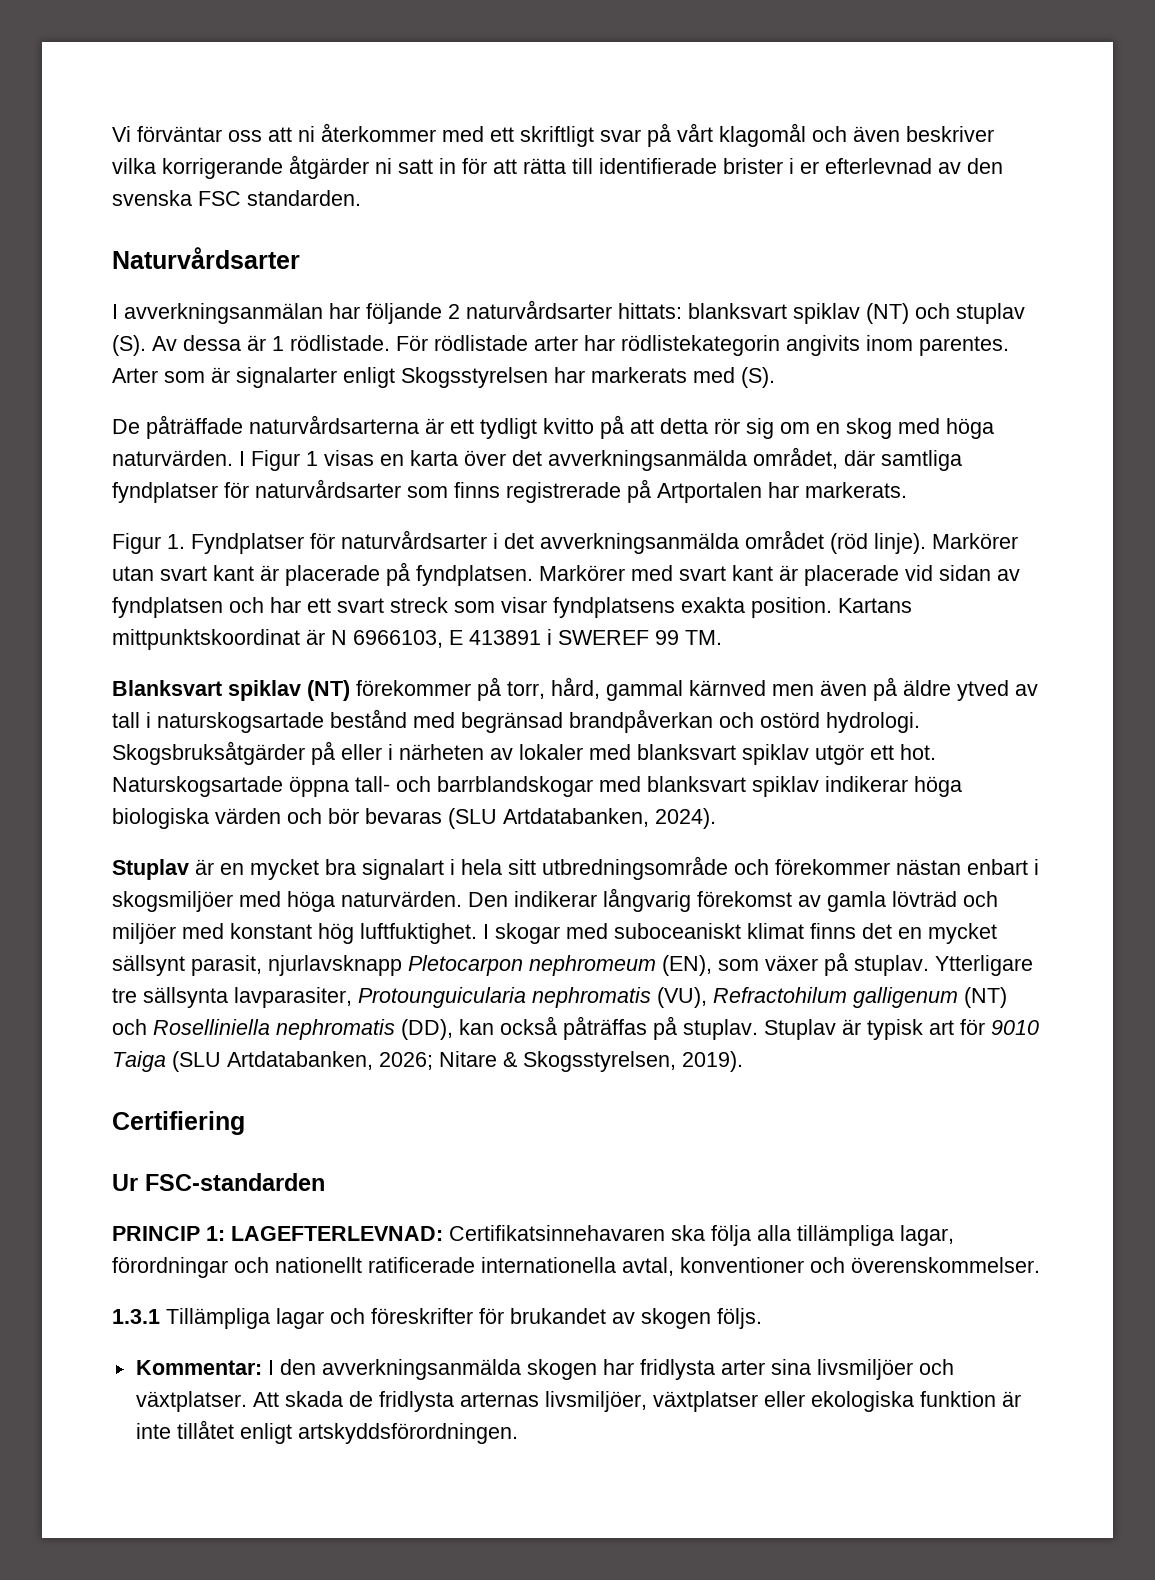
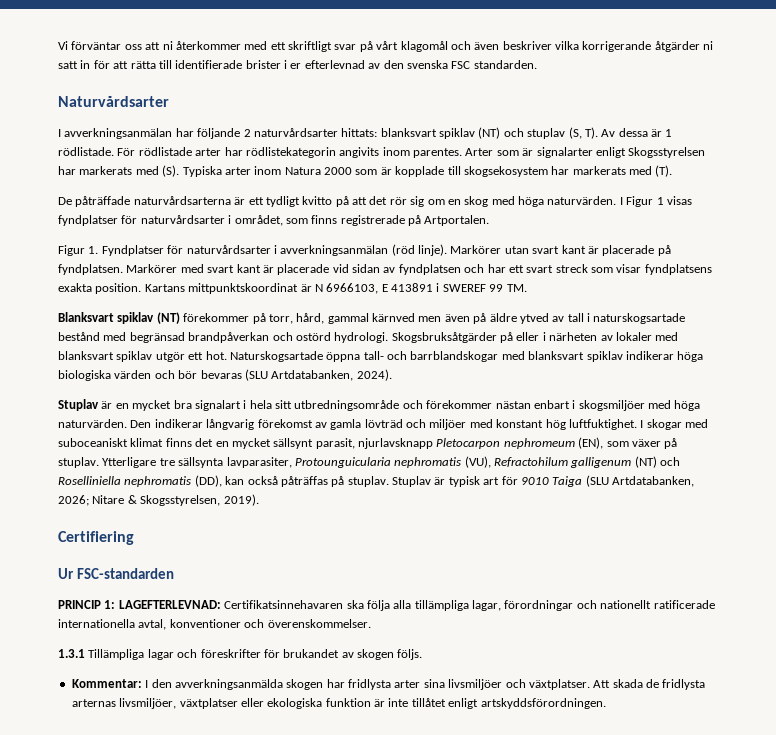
[112,335,146,356] (S). -> [568,127,598,139] (S, T).
(775, 377) none -> [182,165,673,177] Typiska arter inom Natura 2000 som är kopplade till skogsekosystem har markerats med (T).
[660,418,708,434] detta -> [369,196,388,205] det
[380,447,962,471] en karta över det avverkningsanmälda området, där samtliga -> (692, 200) none
(401, 488) none -> [228,215,283,226] i området,
[657,482,907,503] Artportalen har markerats. -> [424,215,490,226] Artportalen.
[504,530,824,554] det avverkningsanmälda området -> [280,245,389,256] avverkningsanmälan

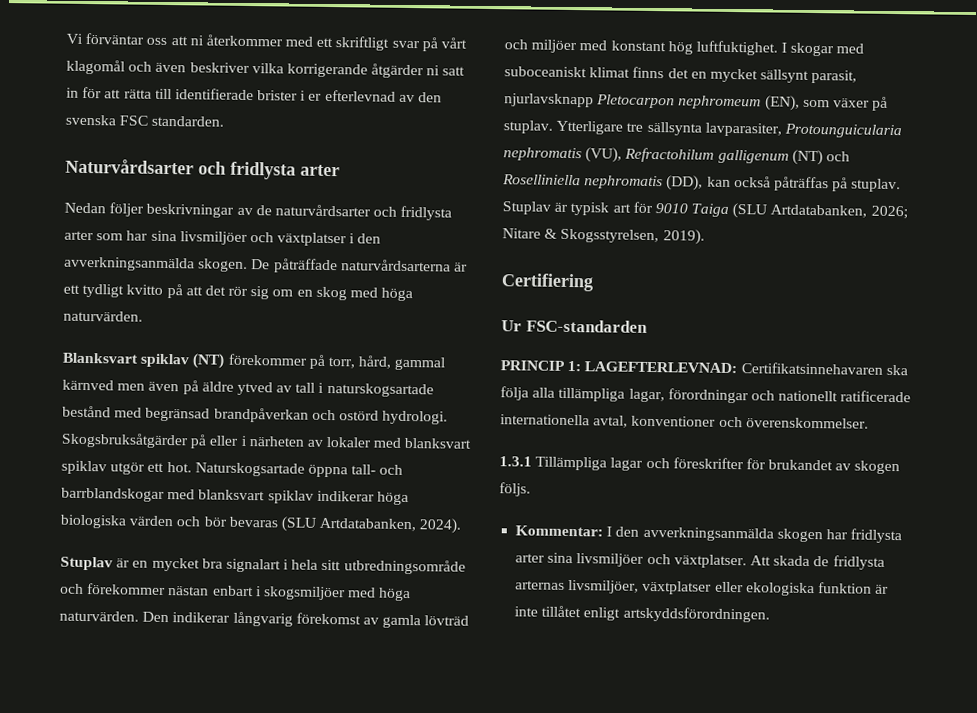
[58,127,673,139] [58,147,706,158] [58,165,673,177] // I avverkningsanmälan har följande 2 naturvårdsarter hittats: blanksvart spiklav (NT) och stuplav (S, T). Av dessa är 1 rödlistade. För rödlistade arter har rödlistekategorin angivits inom parentes. Arter som är signalarter enligt Skogsstyrelsen har markerats med (S). Typiska arter inom Natura 2000 som är kopplade till skogsekosystem har markerats med (T). // -> [198,161,340,180] [64,202,453,221] [64,230,382,247] [64,256,249,273] och fridlysta arter // Nedan följer beskrivningar av de naturvårdsarter och fridlysta arter som har sina livsmiljöer och växtplatser i den avverkningsanmälda skogen.
[619,196,692,207] [58,215,490,226] [58,244,671,256] [58,264,712,275] [58,283,527,294] I Figur 1 visas fyndplatser för naturvårdsarter i området, som finns registrerade på Artportalen. // Figur 1. Fyndplatser för naturvårdsarter i avverkningsanmälan (röd linje). Markörer utan svart kant är placerade på fyndplatsen. Markörer med svart kant är placerade vid sidan av fyndplatsen och har ett svart streck som visar fyndplatsens exakta position. Kartans mittpunktskoordinat är N 6966103, E 413891 i SWEREF 99 TM. -> (143, 316) none

